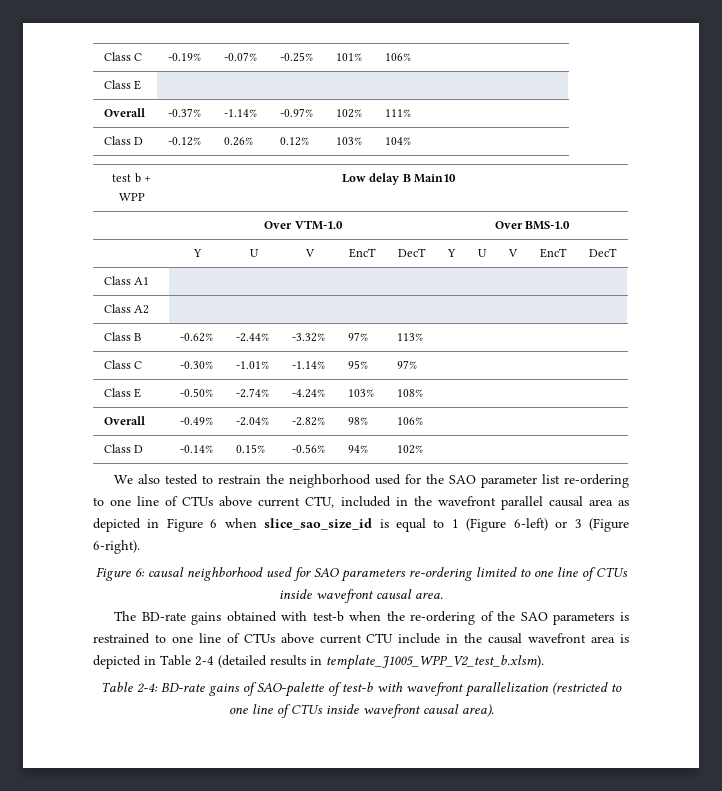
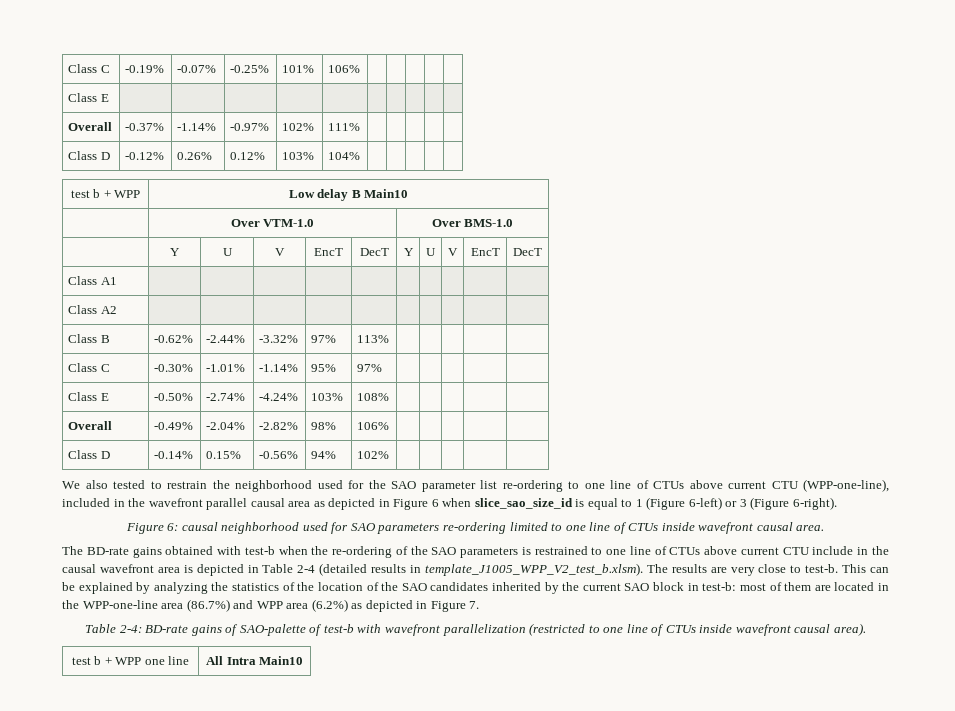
[305,496,335,508] CTU, -> [771,479,889,492] CTU (WPP-one-line),
(544, 662) none -> [646,564,889,576] [62,582,890,594] [62,599,480,612] The results are very close to test-b. This can be explained by analyzing the statistics of the location of the SAO candidates inherited by the current SAO block in test-b: most of them are located in the WPP-one-line area (86.7%) and WPP area (6.2%) as depicted in Figure 7.
(494, 710) none -> [71,656,190,665] [205,656,304,665] // test b + WPP one line | All Intra Main10

